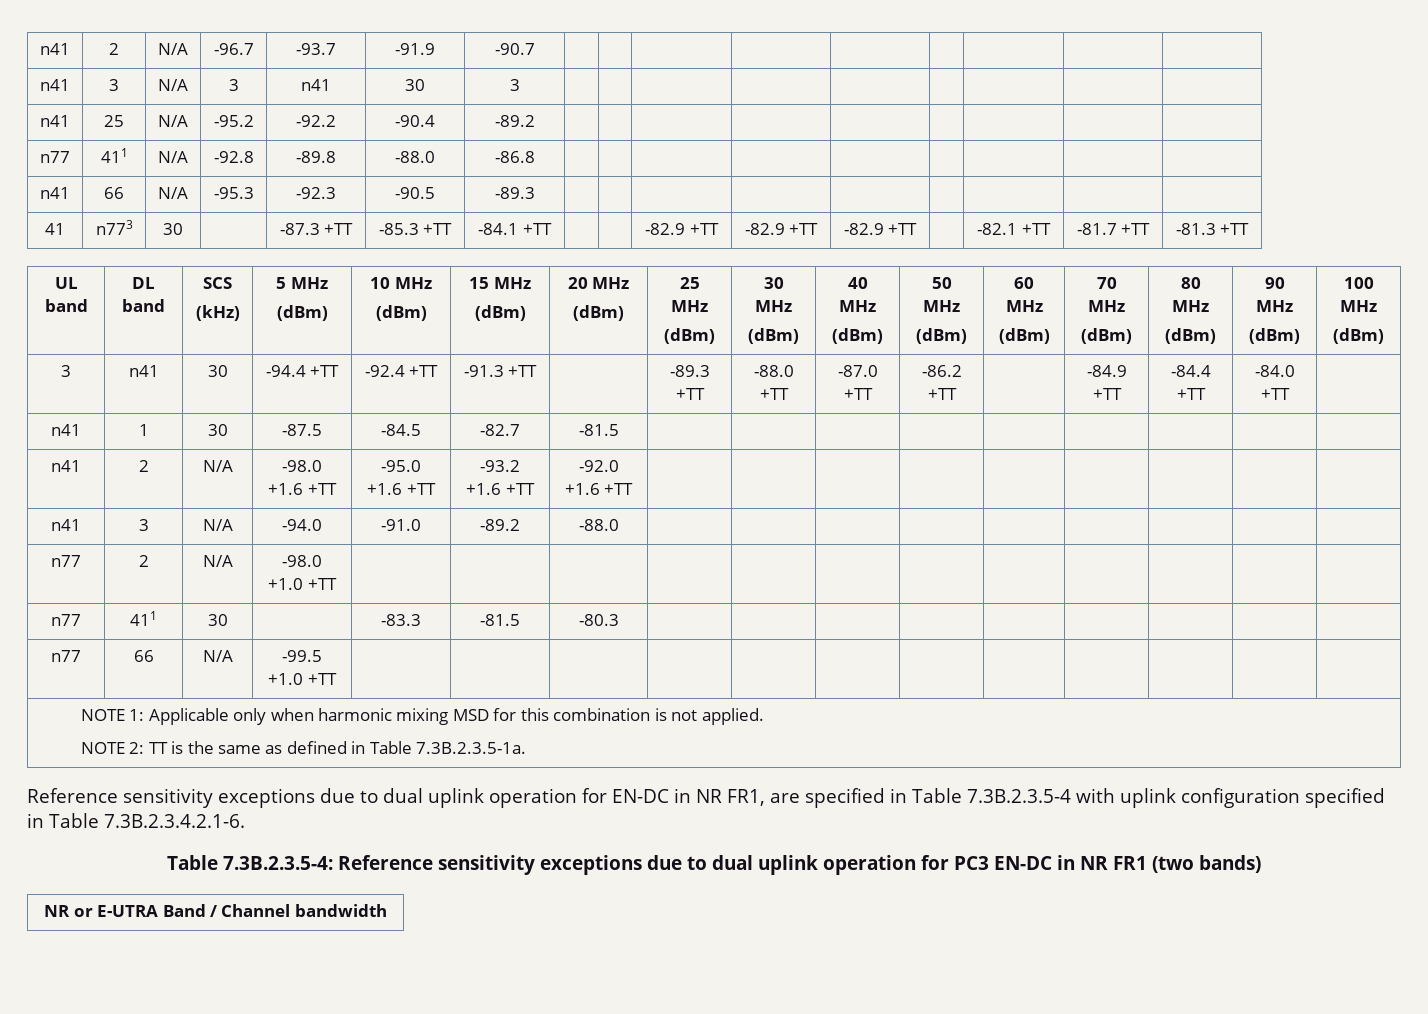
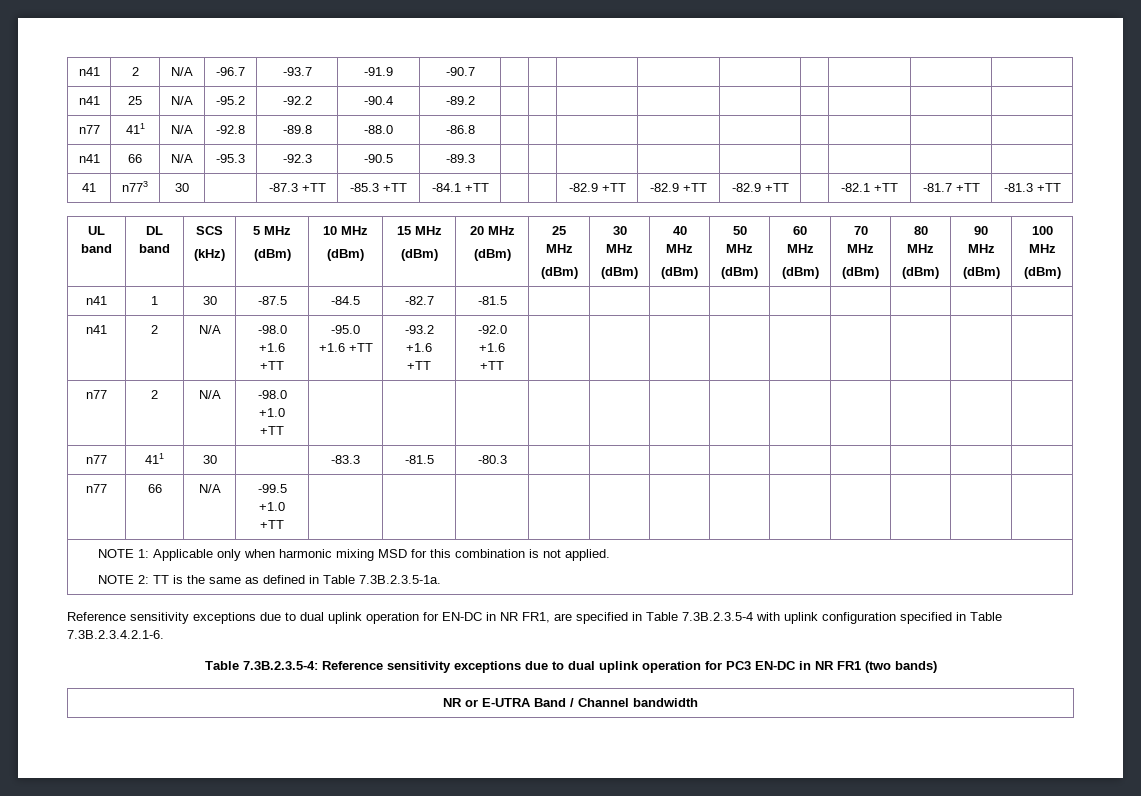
[40,79,70,91] [109,79,119,91] [158,79,188,91] [228,79,239,91] [300,79,331,91] [404,79,425,91] [509,79,520,91] // n41 | 3 | N/A | 3 | n41 | 30 | 3 | | | | | | | | | -> (475, 71) none
[61,365,71,377] [128,365,159,377] [207,365,228,377] [265,365,340,377] [364,365,439,377] [463,365,538,377] [669,365,710,377] [675,388,705,400] [753,365,794,377] [759,388,789,400] [837,365,878,377] [843,388,873,400] [921,365,962,377] [927,388,957,400] [1086,365,1127,377] [1092,388,1122,400] [1170,365,1211,377] [1176,388,1206,400] [1254,365,1295,377] [1260,388,1290,400] // 3 | n41 | 30 | -94.4 +TT | -92.4 +TT | -91.3 +TT | | -89.3 +TT | -88.0 +TT | -87.0 +TT | -86.2 +TT | | -84.9 +TT | -84.4 +TT | -84.0 +TT | -> (1061, 273) none
[51,519,81,531] [138,519,149,531] [202,519,233,531] [282,519,322,531] [380,519,421,531] [479,519,520,531] [578,519,619,531] // n41 | 3 | N/A | -94.0 | -91.0 | -89.2 | -88.0 | | | | | | | | | -> (504, 365) none

